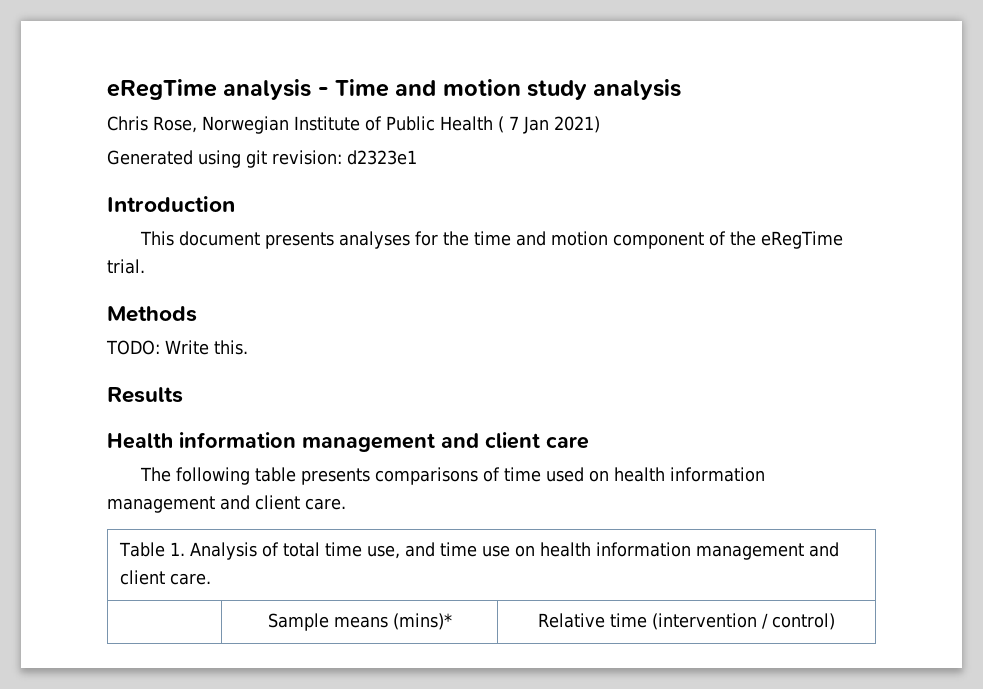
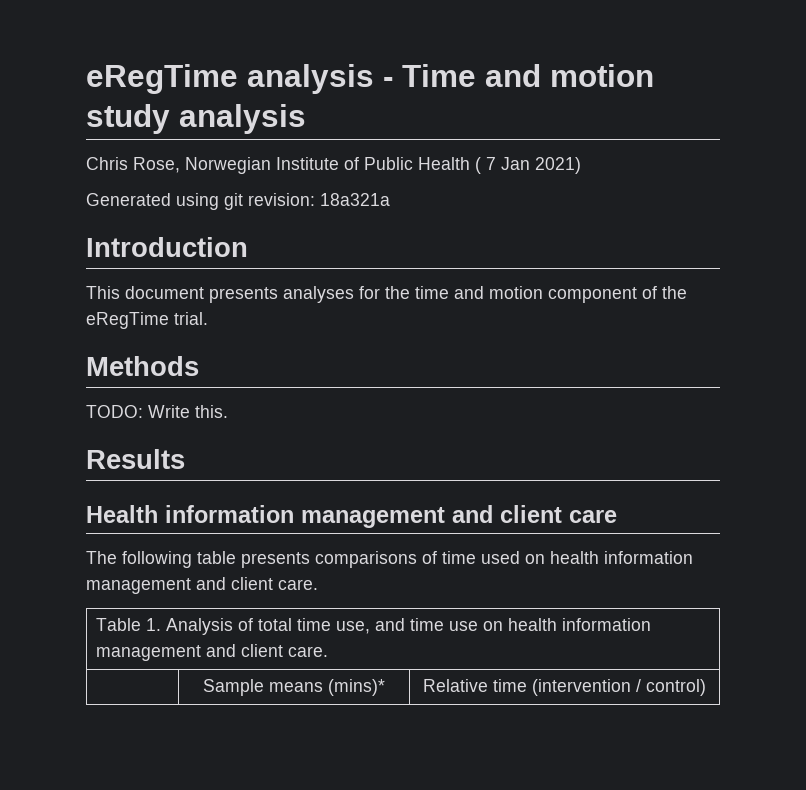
[347,150,417,165] d2323e1 -> [320,193,390,206] 18a321a

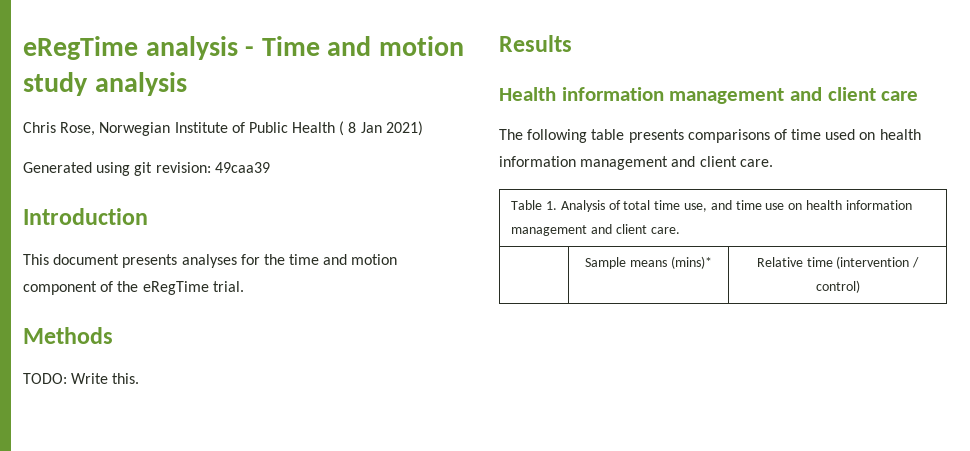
[486,157,496,170] 7 -> [348,122,357,133] 8
[320,193,390,206] 18a321a -> [214,162,270,173] 49caa39

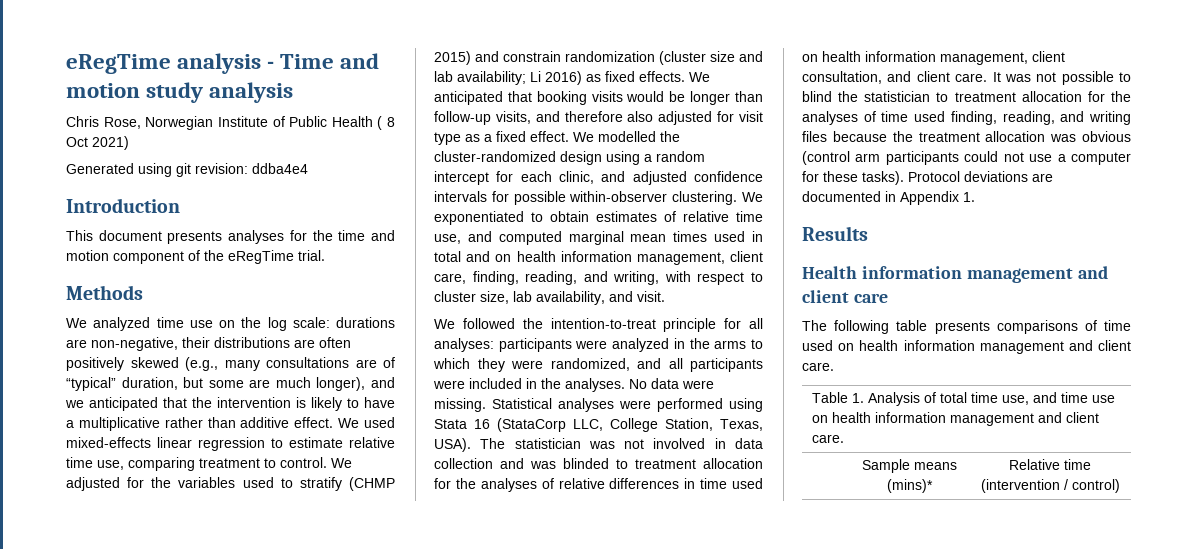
[360,122,382,133] Jan -> [66,137,88,147] Oct
[214,162,270,173] 49caa39 -> [252,163,308,174] ddba4e4
[23,373,140,384] TODO: Write this. -> [66,317,395,331] [66,337,351,351] [66,357,395,371] [66,377,395,391] [65,397,395,411] [66,417,395,431] [66,437,395,451] [66,457,352,471] [66,477,395,491] [434,51,763,65] [434,71,710,85] [434,91,763,105] [434,111,763,125] [434,131,680,145] [434,151,705,165] [434,171,763,185] [434,191,763,205] [434,211,763,225] [434,231,763,245] [434,251,763,265] [434,271,763,285] [434,291,665,305] [434,318,763,332] [434,338,763,352] [433,358,763,372] [433,378,714,392] [434,398,763,412] [434,418,763,432] [434,438,763,452] [434,458,763,469] [434,478,763,492] [802,51,1065,65] [802,71,1131,85] [802,91,1131,102] [802,111,1131,125] [802,131,1131,142] [802,151,1131,165] [802,171,1053,185] [802,191,975,205] We analyzed time use on the log scale: durations are non-negative, their distributions are often positively skewed (e.g., many consultations are of “typical” duration, but some are much longer), and we anticipated that the intervention is likely to have a multiplicative rather than additive effect. We used mixed-effects linear regression to estimate relative time use, comparing treatment to control. We adjusted for the variables used to stratify (CHMP 2015) and constrain randomization (cluster size and lab availability; Li 2016) as fixed effects. We anticipated that booking visits would be longer than follow-up visits, and therefore also adjusted for visit type as a fixed effect. We modelled the cluster-randomized design using a random intercept for each clinic, and adjusted confidence intervals for possible within-observer clustering. We exponentiated to obtain estimates of relative time use, and computed marginal mean times used in total and on health information management, client care, finding, reading, and writing, with respect to cluster size, lab availability, and visit. // We followed the intention-to-treat principle for all analyses: participants were analyzed in the arms to which they were randomized, and all participants were included in the analyses. No data were missing. Statistical analyses were performed using Stata 16 (StataCorp LLC, College Station, Texas, USA). The statistician was not involved in data collection and was blinded to treatment allocation for the analyses of relative differences in time used on health information management, client consultation, and client care. It was not possible to blind the statistician to treatment allocation for the analyses of time used finding, reading, and writing files because the treatment allocation was obvious (control arm participants could not use a computer for these tasks). Protocol deviations are documented in Appendix 1.

